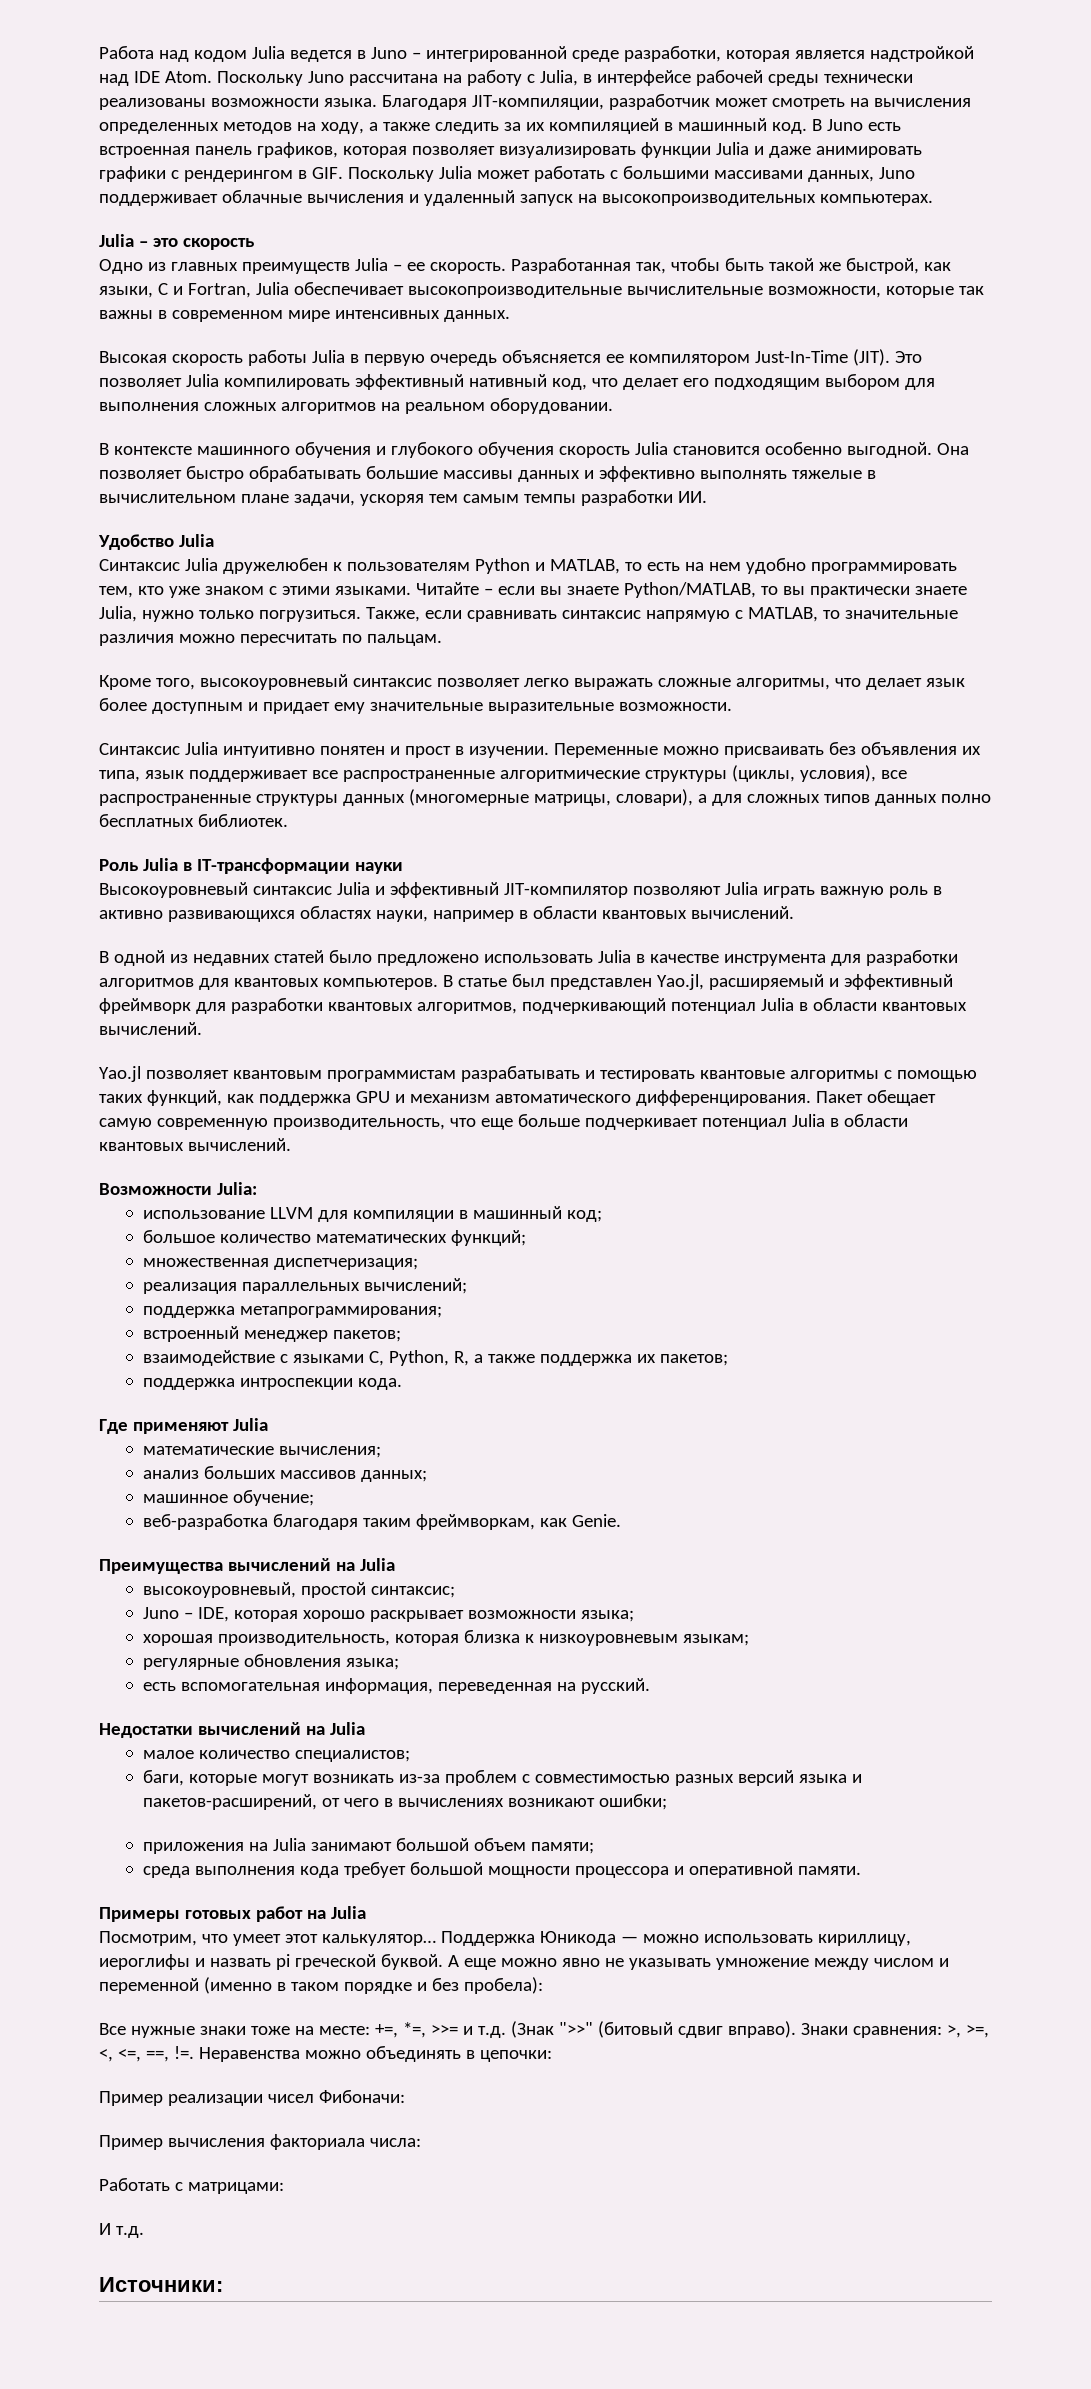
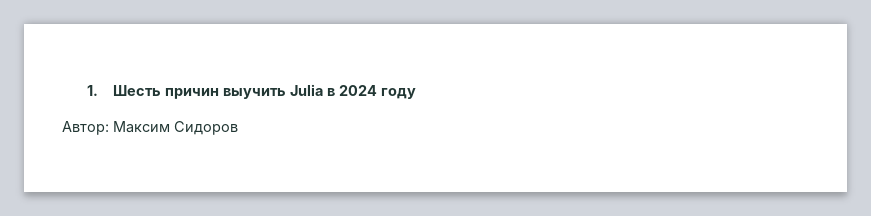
[99,46,974,62] [99,70,913,86] [99,94,971,110] [99,118,901,134] [99,142,922,158] [99,166,915,182] [99,190,933,206] [99,234,254,250] [99,258,951,274] [99,282,984,298] [99,310,510,322] [99,349,922,366] [99,374,935,390] [99,398,613,414] [99,442,969,458] [99,466,876,482] [99,490,707,506] [98,534,214,550] [99,558,957,574] [99,582,967,598] [99,606,958,622] [99,634,442,646] [99,674,965,690] [99,698,732,714] [99,742,981,758] [99,765,907,782] [99,789,991,806] [99,814,288,827] [99,858,403,874] [99,882,942,898] [99,906,794,922] [99,950,958,966] [99,974,953,990] [99,998,967,1014] [99,1022,202,1035] [99,1066,977,1082] [99,1090,936,1106] [99,1114,908,1130] [99,1138,291,1151] [99,1182,257,1195] [142,1206,602,1222] [142,1230,526,1246] [142,1258,418,1270] [142,1278,467,1294] [142,1306,442,1318] [142,1326,401,1342] [142,1350,728,1366] [142,1378,402,1390] [99,1418,268,1434] [142,1446,381,1458] [142,1466,427,1482] [142,1490,314,1506] [142,1514,621,1530] [99,1558,395,1574] [142,1582,455,1598] [142,1607,634,1622] [142,1630,749,1646] [142,1654,399,1670] [142,1678,650,1694] [99,1722,365,1738] [142,1750,410,1762] [142,1770,862,1786] [142,1794,667,1810] [142,1838,594,1854] [142,1862,861,1878] [99,1906,366,1922] [99,1931,911,1946] [99,1954,949,1970] [99,1977,543,1994] [99,2021,989,2038] [99,2046,552,2062] [99,2090,405,2106] [99,2134,421,2150] [99,2178,284,2194] [99,2223,144,2238] [99,2277,223,2292] Работа над кодом Julia ведется в Juno – интегрированной среде разработки, которая является надстройкой над IDE Atom. Поскольку Juno рассчитана на работу с Julia, в интерфейсе рабочей среды технически реализованы возможности языка. Благодаря JIT-компиляции, разработчик может смотреть на вычисления определенных методов на ходу, а также следить за их компиляцией в машинный код. В Juno есть встроенная панель графиков, которая позволяет визуализировать функции Julia и даже анимировать графики с рендерингом в GIF. Поскольку Julia может работать с большими массивами данных, Juno поддерживает облачные вычисления и удаленный запуск на высокопроизводительных компьютерах. // Julia – это скорость // Одно из главных преимуществ Julia – ее скорость. Разработанная так, чтобы быть такой же быстрой, как языки, C и Fortran, Julia обеспечивает высокопроизводительные вычислительные возможности, которые так важны в современном мире интенсивных данных. // Высокая скорость работы Julia в первую очередь объясняется ее компилятором Just-In-Time (JIT). Это позволяет Julia компилировать эффективный нативный код, что делает его подходящим выбором для выполнения сложных алгоритмов на реальном оборудовании. // В контексте машинного обучения и глубокого обучения скорость Julia становится особенно выгодной. Она позволяет быстро обрабатывать большие массивы данных и эффективно выполнять тяжелые в вычислительном плане задачи, ускоряя тем самым темпы разработки ИИ. // Удобство Julia // Синтаксис Julia дружелюбен к пользователям Python и MATLAB, то есть на нем удобно программировать тем, кто уже знаком с этими языками. Читайте – если вы знаете Python/MATLAB, то вы практически знаете Julia, нужно только погрузиться. Также, если сравнивать синтаксис напрямую с MATLAB, то значительные различия можно пересчитать по пальцам. // Кроме того, высокоуровневый синтаксис позволяет легко выражать сложные алгоритмы, что делает язык более доступным и придает ему значительные выразительные возможности. // Синтаксис Julia интуитивно понятен и прост в изучении. Переменные можно присваивать без объявления их типа, язык поддерживает все распространенные алгоритмические структуры (циклы, условия), все распространенные структуры данных (многомерные матрицы, словари), а для сложных типов данных полно бесплатных библиотек. // Роль Julia в IT-трансформации науки // Высокоуровневый синтаксис Julia и эффективный JIT-компилятор позволяют Julia играть важную роль в активно развивающихся областях науки, например в области квантовых вычислений. // В одной из недавних статей было предложено использовать Julia в качестве инструмента для разработки алгоритмов для квантовых компьютеров. В статье был представлен Yao.jl, расширяемый и эффективный фреймворк для разработки квантовых алгоритмов, подчеркивающий потенциал Julia в области квантовых вычислений. // Yao.jl позволяет квантовым программистам разрабатывать и тестировать квантовые алгоритмы с помощью таких функций, как поддержка GPU и механизм автоматического дифференцирования. Пакет обещает самую современную производительность, что еще больше подчеркивает потенциал Julia в области квантовых вычислений. // Возможности Julia: // использование LLVM для компиляции в машинный код; // большое количество математических функций; // множественная диспетчеризация; // реализация параллельных вычислений; // поддержка метапрограммирования; // встроенный менеджер пакетов; // взаимодействие с языками C, Python, R, а также поддержка их пакетов; // поддержка интроспекции кода. // Где применяют Julia // математические вычисления; // анализ больших массивов данных; // машинное обучение; // веб-разработка благодаря таким фреймворкам, как Genie. // Преимущества вычислений на Julia // высокоуровневый, простой синтаксис; // Juno – IDE, которая хорошо раскрывает возможности языка; // хорошая производительность, которая близка к низкоуровневым языкам; // регулярные обновления языка; // есть вспомогательная информация, переведенная на русский. // Недостатки вычислений на Julia // малое количество специалистов; // баги, которые могут возникать из-за проблем с совместимостью разных версий языка и пакетов-расширений, от чего в вычислениях возникают ошибки; // приложения на Julia занимают большой объем памяти; // среда выполнения кода требует большой мощности процессора и оперативной памяти. // Примеры готовых работ на Julia // Посмотрим, что умеет этот калькулятор… Поддержка Юникода — можно использовать кириллицу, иероглифы и назвать pi греческой буквой. А еще можно явно не указывать умножение между числом и переменной (именно в таком порядке и без пробела): // Все нужные знаки тоже на месте: +=, *=, >>= и т.д. (Знак ">>" (битовый сдвиг вправо). Знаки сравнения: >, >=, <, <=, ==, !=. Неравенства можно объединять в цепочки: // Пример реализации чисел Фибоначи: // Пример вычисления факториала числа: // Работать с матрицами: // И т.д. // Источники: -> [87,84,416,99] [62,121,238,135] 1. Шесть причин выучить Julia в 2024 году // Автор: Максим Сидоров

